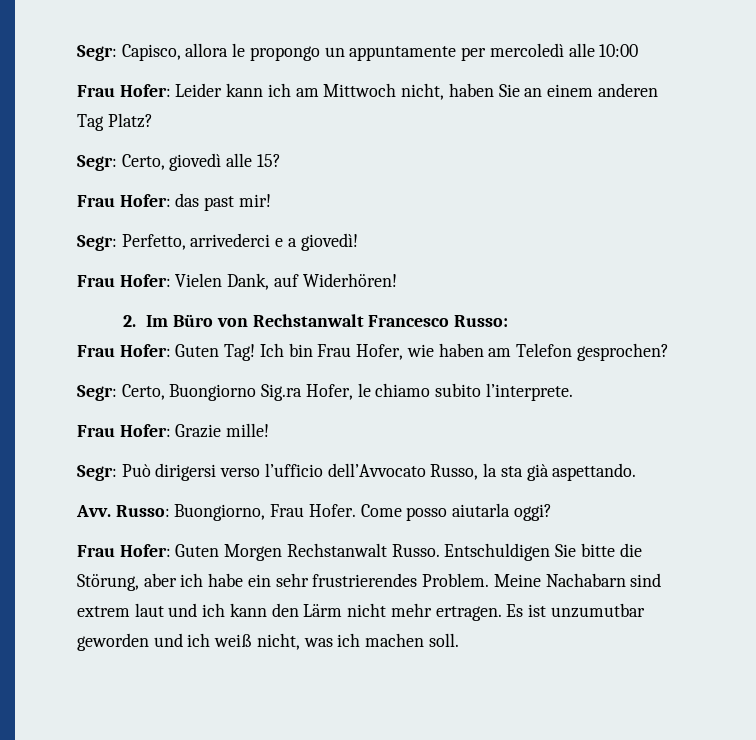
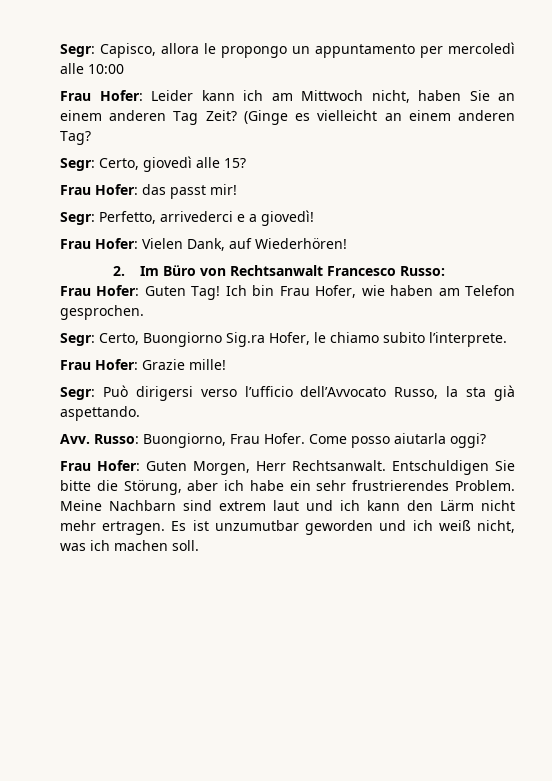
[349,46,457,61] appuntamente -> [315,44,415,58] appuntamento
[107,113,153,128] Platz? -> [205,110,515,125] [60,131,91,145] Zeit? (Ginge es vielleicht an einem anderen Tag?
[204,196,235,211] past -> [170,185,206,199] passt
[302,273,397,287] Widerhören! -> [255,238,347,249] Wiederhören!
[252,314,364,327] Rechstanwalt -> [229,265,323,276] Rechtsanwalt
[576,343,669,361] gesprochen? -> [60,305,144,320] gesprochen.
[224,543,440,561] Morgen Rechstanwalt Russo. -> [193,460,386,475] Morgen, Herr Rechtsanwalt.
[545,573,626,587] Nachabarn -> [109,500,176,511] Nachbarn

